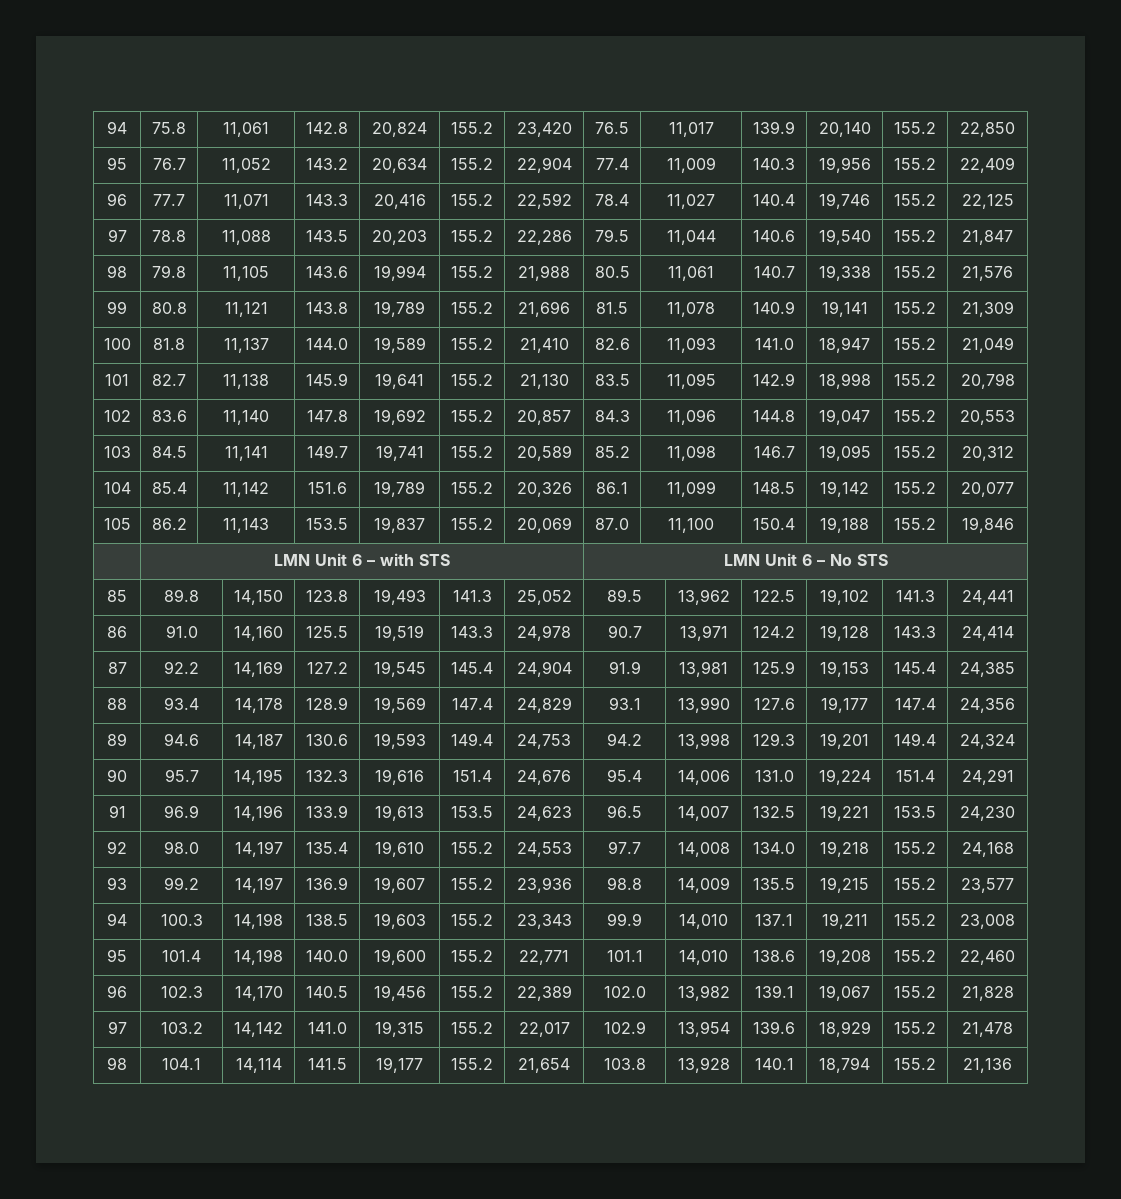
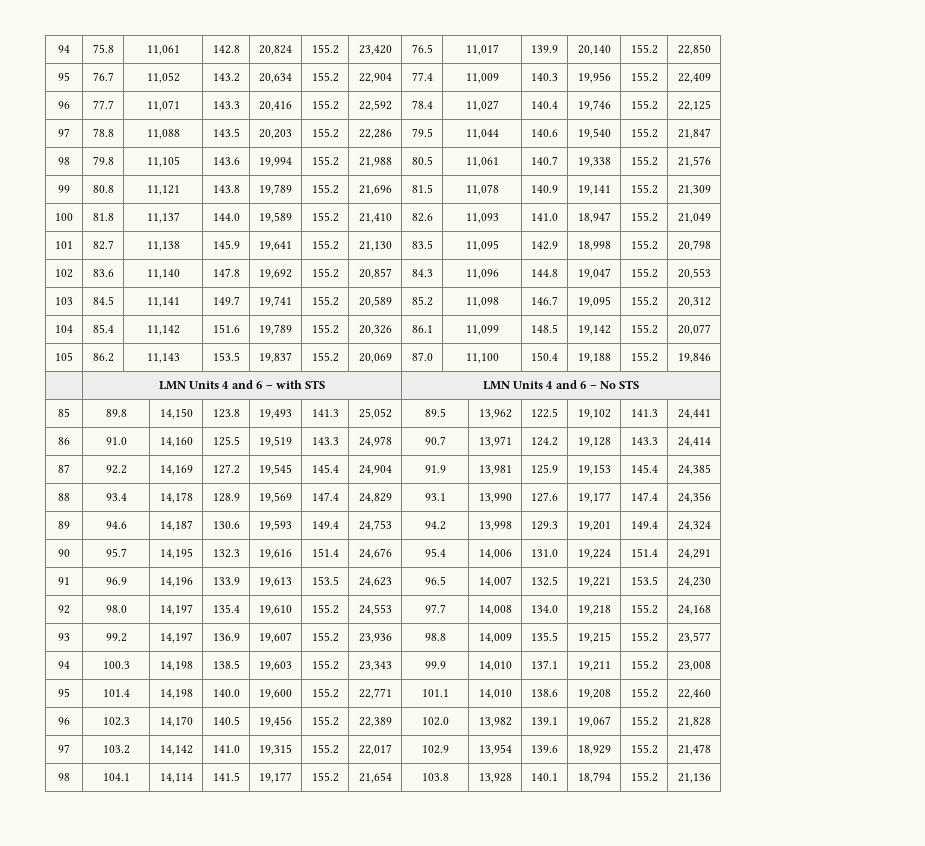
[315,553,347,566] Unit -> [189,380,253,389] Units 4 and
[764,553,797,566] Unit -> [513,380,577,389] Units 4 and

